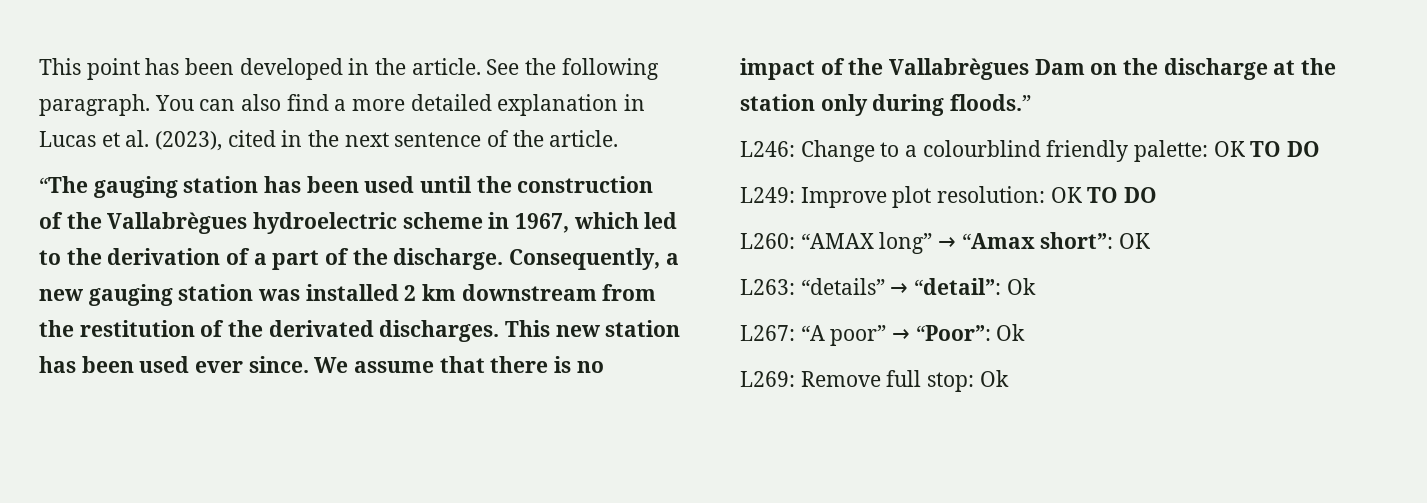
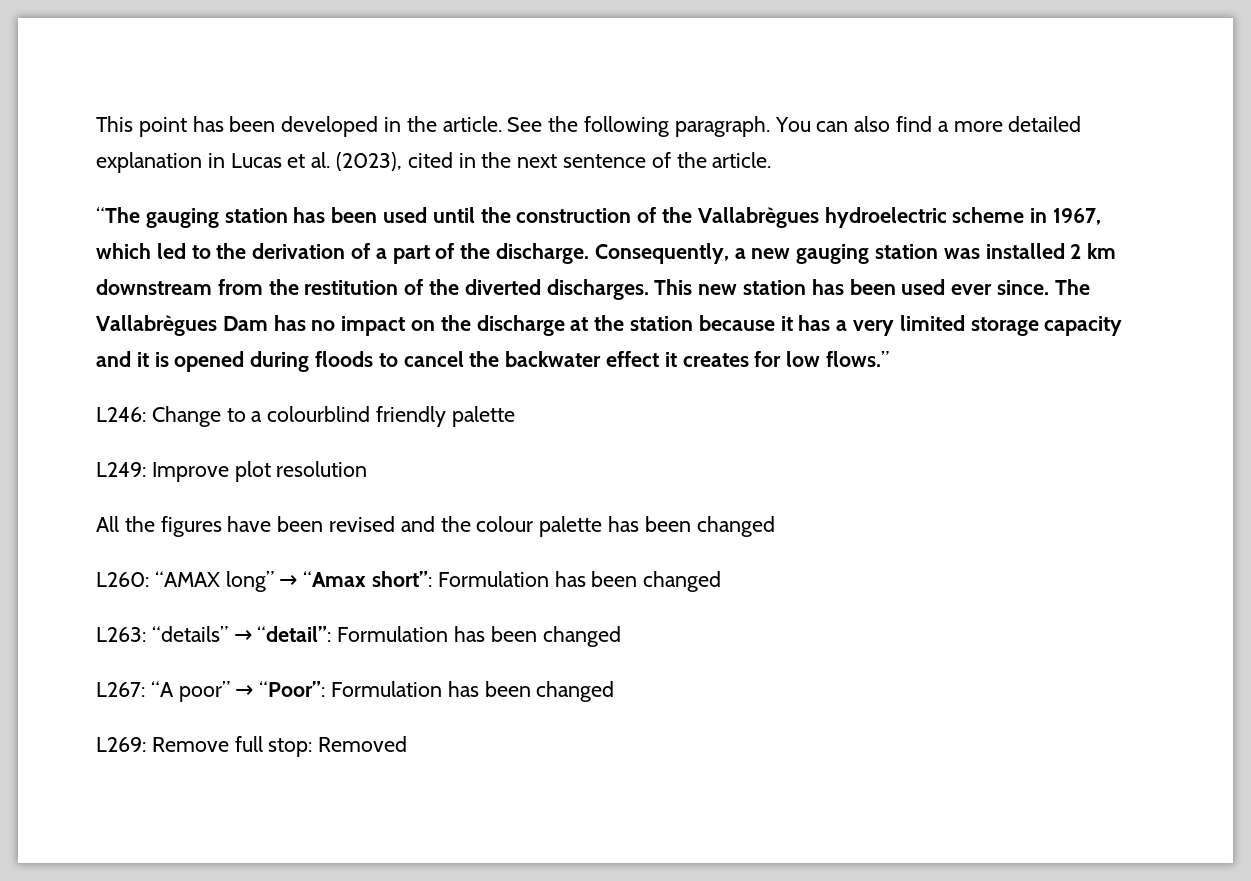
[268,320,374,337] derivated -> [464,279,541,295] diverted
[314,356,604,373] [740,58,1085,80] We assume that there is no impact of the Vallabrègues Dam -> [1054,279,1090,295] [96,315,406,336] The Vallabrègues Dam has no impact
[820,94,1032,116] only during floods.” -> [698,315,1123,336] [96,351,890,372] because it has a very limited storage capacity and it is opened during floods to cancel the backwater effect it creates for low flows.”
[1134,140,1321,162] palette: OK TO DO -> [451,406,515,427] palette
[937,186,1158,203] resolution: OK TO DO -> [276,461,368,477] [96,516,775,537] resolution // All the figures have been revised and the colour palette has been changed
[1119,233,1151,249] OK -> [437,571,722,592] Formulation has been changed
[1006,278,1036,295] Ok -> [337,626,621,647] Formulation has been changed
[996,324,1026,341] Ok -> [331,681,615,702] Formulation has been changed
[979,370,1009,387] Ok -> [318,736,408,752] Removed

